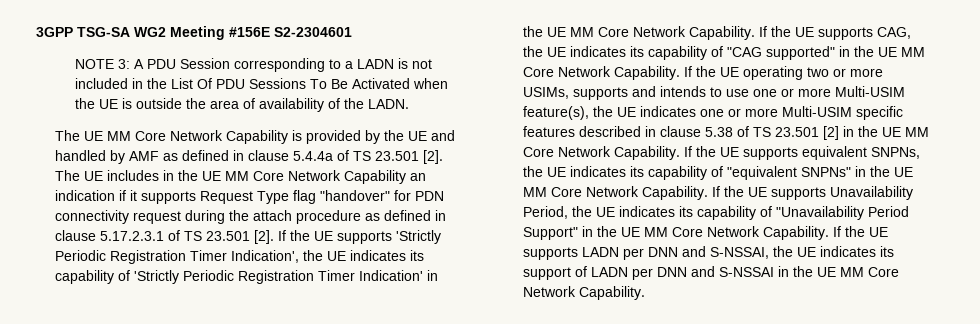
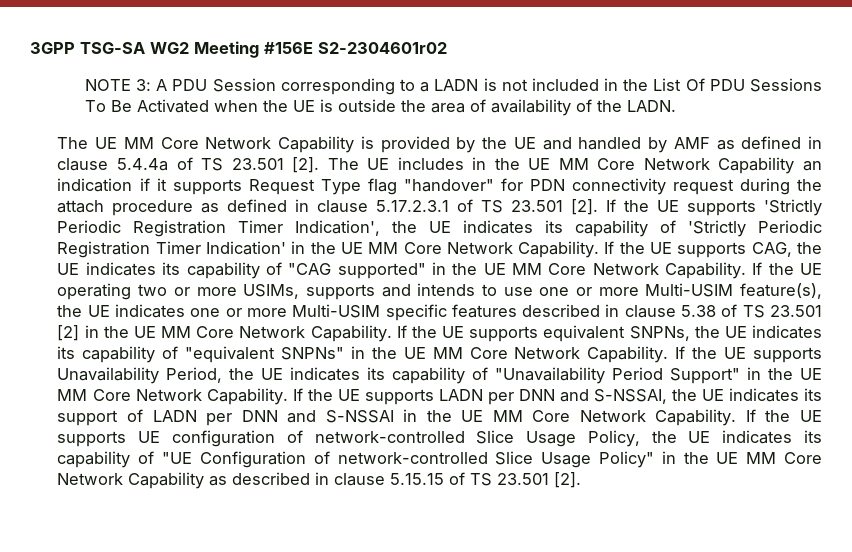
[274,27,352,37] S2-2304601 -> [318,42,447,54] S2-2304601r02
(646, 293) none -> [745,409,822,422] [57,430,822,447] [57,451,822,468] [57,472,582,489] If the UE supports UE configuration of network-controlled Slice Usage Policy, the UE indicates its capability of "UE Configuration of network-controlled Slice Usage Policy" in the UE MM Core Network Capability as described in clause 5.15.15 of TS 23.501 [2].

